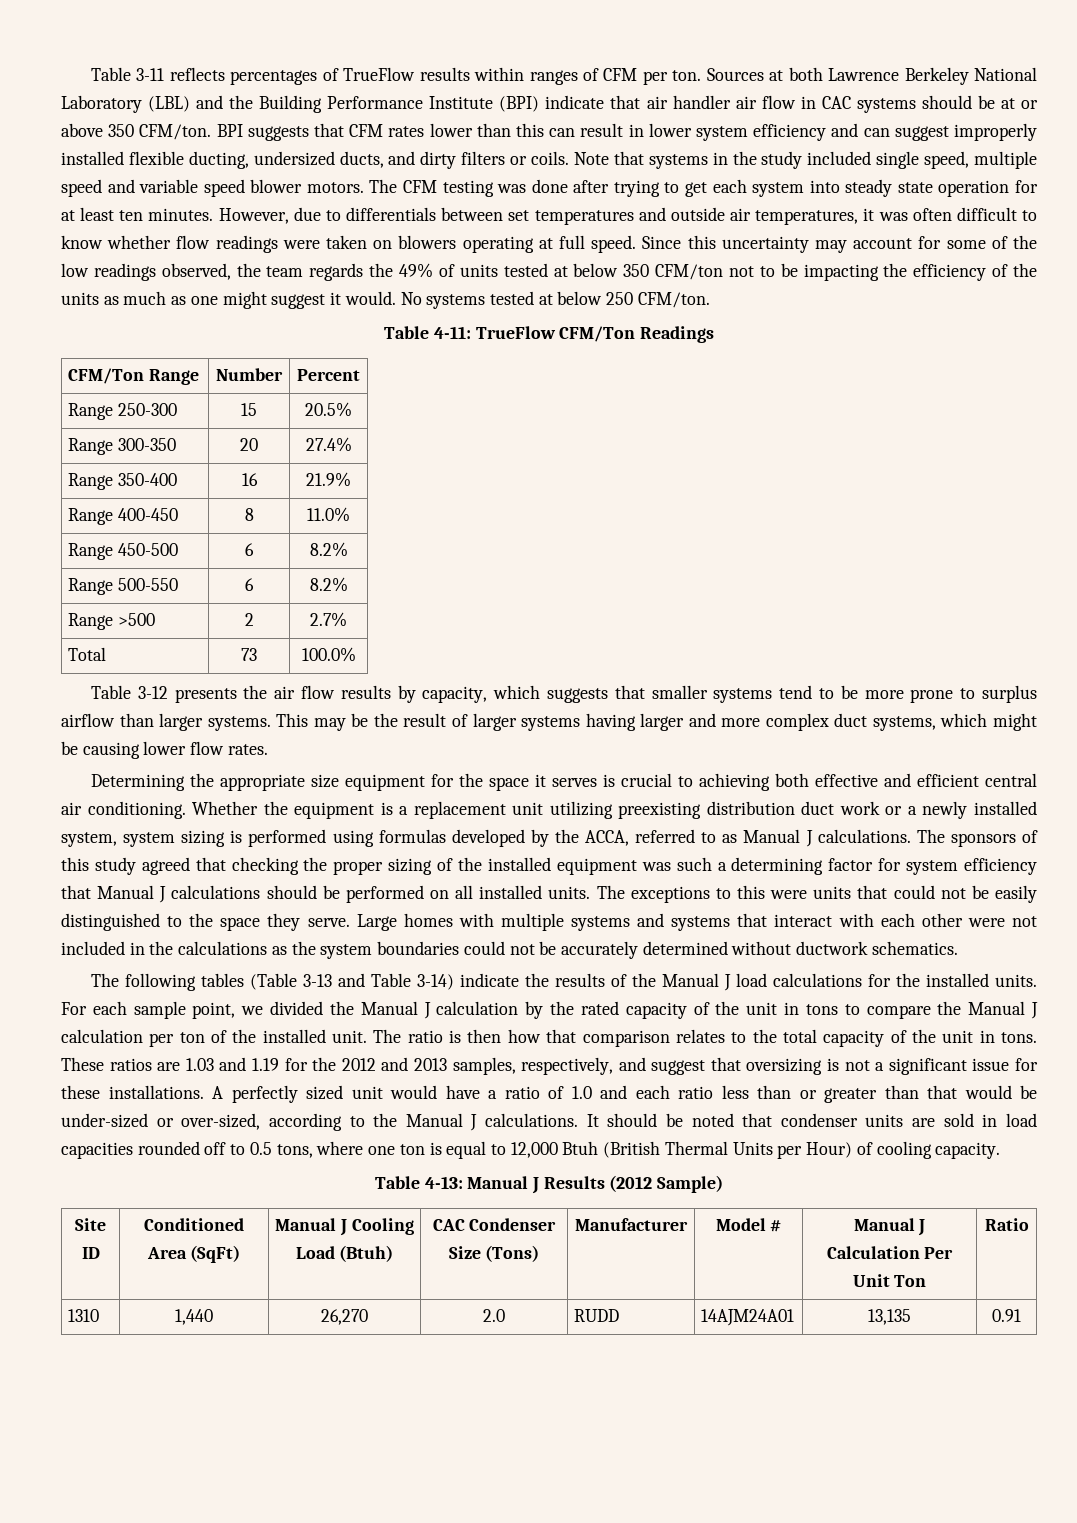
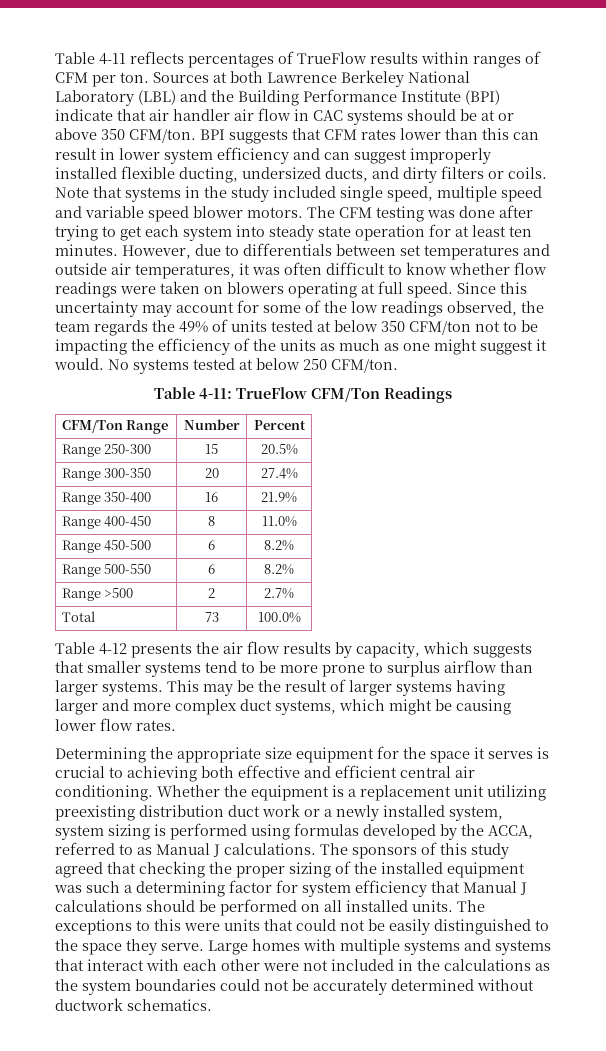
[90,67,165,81] Table 3-11 -> [55,52,126,65] Table 4-11
[137,686,168,699] 3-12 -> [99,643,127,655] 4-12
[90,973,1038,991] [61,1001,1039,1019] [61,1029,1037,1047] [61,1057,1039,1075] [61,1085,1037,1103] [61,1113,1038,1131] [61,1141,1001,1159] [374,1175,724,1194] [75,1218,106,1231] [81,1247,100,1259] [144,1218,244,1231] [146,1245,241,1263] [275,1218,414,1236] [295,1245,394,1262] [432,1218,557,1231] [448,1245,540,1262] [575,1218,688,1231] [715,1218,782,1232] [853,1218,926,1236] [826,1246,954,1259] [852,1274,927,1287] [984,1218,1029,1231] [68,1309,100,1322] [175,1309,213,1325] [321,1309,368,1325] [483,1309,505,1322] [574,1309,620,1322] [701,1309,795,1326] [868,1309,911,1325] [992,1309,1021,1322] // The following tables (Table 3-13 and Table 3-14) indicate the results of the Manual J load calculations for the installed units. For each sample point, we divided the Manual J calculation by the rated capacity of the unit in tons to compare the Manual J calculation per ton of the installed unit. The ratio is then how that comparison relates to the total capacity of the unit in tons. These ratios are 1.03 and 1.19 for the 2012 and 2013 samples, respectively, and suggest that oversizing is not a significant issue for these installations. A perfectly sized unit would have a ratio of 1.0 and each ratio less than or greater than that would be under-sized or over-sized, according to the Manual J calculations. It should be noted that condenser units are sold in load capacities rounded off to 0.5 tons, where one ton is equal to 12,000 Btuh (British Thermal Units per Hour) of cooling capacity. // Table 4-13: Manual J Results (2012 Sample) // Site ID | Conditioned Area (SqFt) | Manual J Cooling Load (Btuh) | CAC Condenser Size (Tons) | Manufacturer | Model # | Manual J Calculation Per Unit Ton | Ratio // 1310 | 1,440 | 26,270 | 2.0 | RUDD | 14AJM24A01 | 13,135 | 0.91 -> (212, 1005) none

